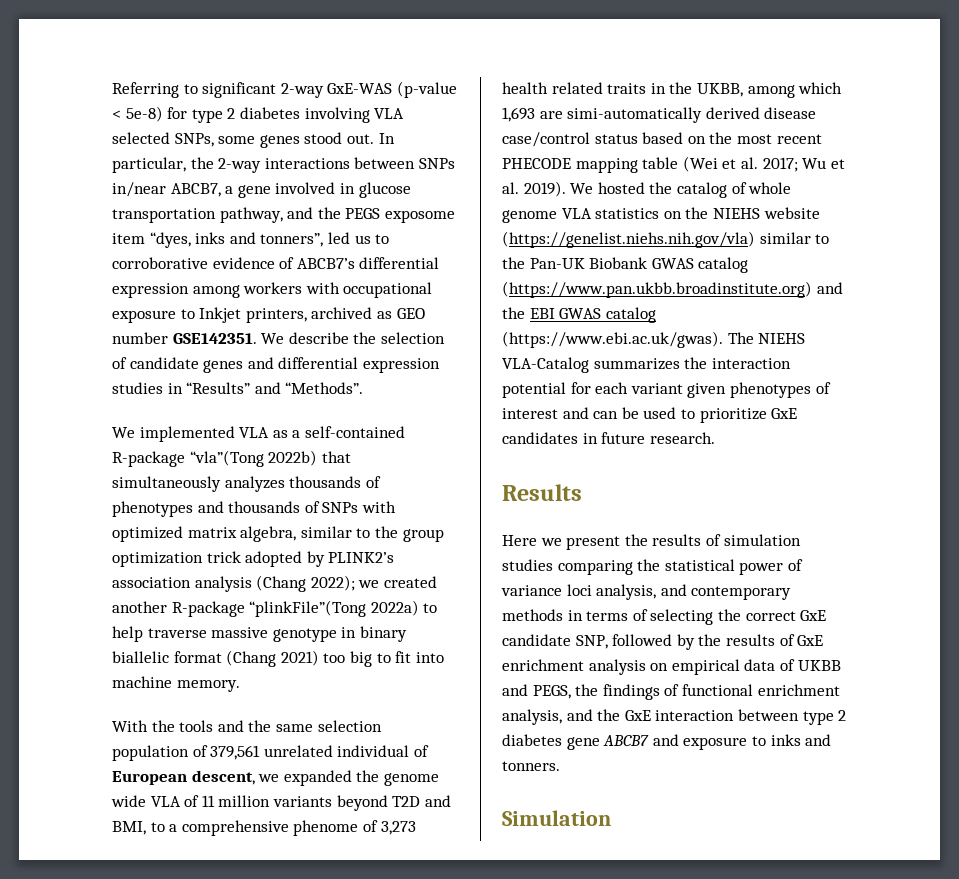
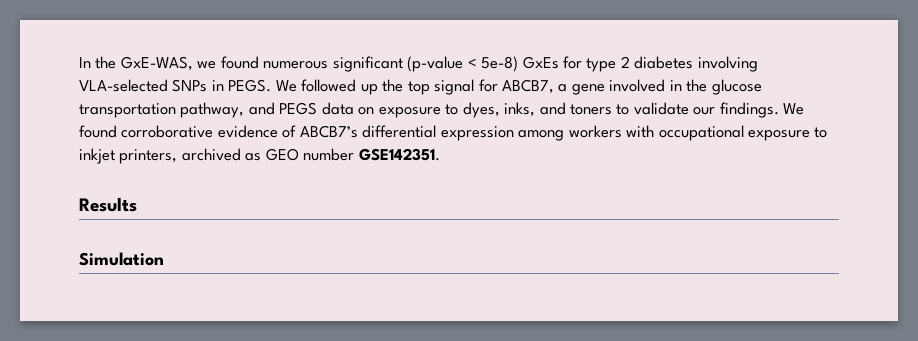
[112,82,393,98] Referring to significant 2-way GxE-WAS -> [79,56,403,72] In the GxE-WAS, we found numerous significant
(163, 114) none -> [522,56,559,69] GxEs
[374,108,405,119] [112,132,395,148] [112,157,455,173] [112,182,166,197] VLA selected SNPs, some genes stood out. In particular, the 2-way interactions between SNPs in/near -> [79,79,498,95] VLA-selected SNPs in PEGS. We followed up the top signal for
(355, 188) none -> [686,79,708,92] the
[317,207,455,223] [112,232,390,248] the PEGS exposome item “dyes, inks and tonners”, led us to -> [279,102,805,118] [79,125,117,138] PEGS data on exposure to dyes, inks, and toners to validate our findings. We found
[199,307,242,323] Inkjet -> [79,148,115,164] inkjet
[261,332,445,344] [112,357,440,373] [112,382,364,394] [112,426,405,442] [112,450,351,467] [112,476,381,492] [112,501,396,517] [112,526,444,542] [112,551,395,567] [112,575,437,592] [112,600,438,617] [112,626,407,642] [112,650,444,667] [112,676,240,692] [112,720,382,732] [112,745,429,761] [112,770,439,786] [111,795,451,811] [112,820,416,836] [502,82,843,98] [502,107,817,123] [502,132,822,147] [502,156,845,173] [502,181,792,198] [502,207,820,223] [502,231,830,248] [502,257,749,273] [502,281,843,298] [502,307,656,323] [502,331,806,348] [502,357,791,373] [502,382,831,398] [502,407,798,423] [502,432,715,444] [502,484,582,501] [502,534,801,550] [502,559,803,575] [501,584,792,600] [502,609,827,625] [502,634,824,650] [502,659,841,675] [502,684,840,700] [502,709,847,725] [502,734,832,750] [502,761,560,771] We describe the selection of candidate genes and differential expression studies in “Results” and “Methods”. // We implemented VLA as a self-contained R-package “vla”(Tong 2022b) that simultaneously analyzes thousands of phenotypes and thousands of SNPs with optimized matrix algebra, similar to the group optimization trick adopted by PLINK2’s association analysis (Chang 2022); we created another R-package “plinkFile”(Tong 2022a) to help traverse massive genotype in binary biallelic format (Chang 2021) too big to fit into machine memory. // With the tools and the same selection population of 379,561 unrelated individual of European descent, we expanded the genome wide VLA of 11 million variants beyond T2D and BMI, to a comprehensive phenome of 3,273 health related traits in the UKBB, among which 1,693 are simi-automatically derived disease case/control status based on the most recent PHECODE mapping table (Wei et al. 2017; Wu et al. 2019). We hosted the catalog of whole genome VLA statistics on the NIEHS website (https://genelist.niehs.nih.gov/vla) similar to the Pan-UK Biobank GWAS catalog (https://www.pan.ukbb.broadinstitute.org) and the EBI GWAS catalog (https://www.ebi.ac.uk/gwas). The NIEHS VLA-Catalog summarizes the interaction potential for each variant given phenotypes of interest and can be used to prioritize GxE candidates in future research. // Results // Here we present the results of simulation studies comparing the statistical power of variance loci analysis, and contemporary methods in terms of selecting the correct GxE candidate SNP, followed by the results of GxE enrichment analysis on empirical data of UKBB and PEGS, the findings of functional enrichment analysis, and the GxE interaction between type 2 diabetes gene ABCB7 and exposure to inks and tonners. -> [79,197,137,212] // Results

